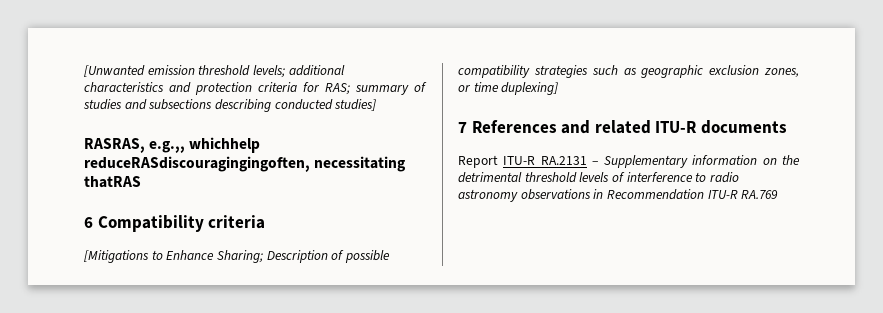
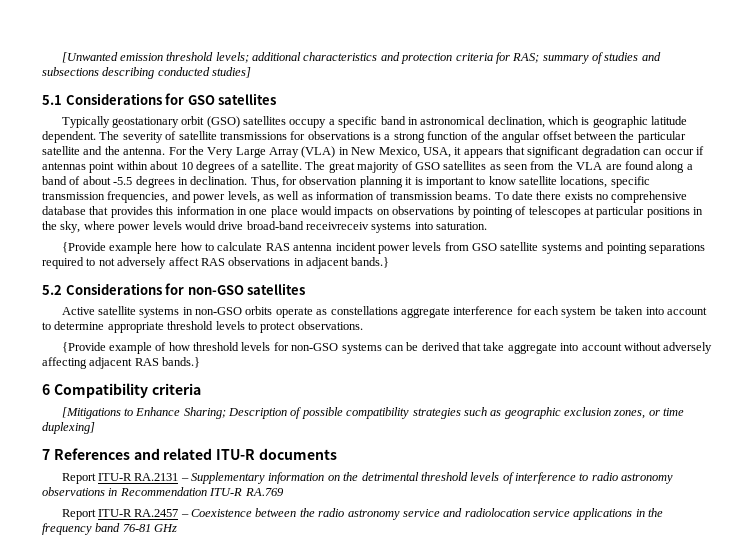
[84,137,261,153] [84,156,407,172] [84,176,141,188] RASRAS, e.g.,, whichhelp reduceRASdiscouragingingoften, necessitating thatRAS -> [42,93,277,105] [61,116,688,128] [42,131,686,143] [42,146,704,158] [42,161,693,173] [42,176,650,188] [42,191,688,203] [42,206,704,218] [42,221,488,233] [61,242,705,254] [42,257,390,269] [42,283,306,295] [61,306,707,318] [42,321,363,333] [61,342,713,354] [42,357,201,369] 5.1 Considerations for GSO satellites // Typically geostationary orbit (GSO) satellites occupy a specific band in astronomical declination, which is geographic latitude dependent. The severity of satellite transmissions for observations is a strong function of the angular offset between the particular satellite and the antenna. For the Very Large Array (VLA) in New Mexico, USA, it appears that significant degradation can occur if antennas point within about 10 degrees of a satellite. The great majority of GSO satellites as seen from the VLA are found along a band of about -5.5 degrees in declination. Thus, for observation planning it is important to know satellite locations, specific transmission frequencies, and power levels, as well as information of transmission beams. To date there exists no comprehensive database that provides this information in one place would impacts on observations by pointing of telescopes at particular positions in the sky, where power levels would drive broad-band receivreceiv systems into saturation. // {Provide example here how to calculate RAS antenna incident power levels from GSO satellite systems and pointing separations required to not adversely affect RAS observations in adjacent bands.} // 5.2 Considerations for non-GSO satellites // Active satellite systems in non-GSO orbits operate as constellations aggregate interference for each system be taken into account to determine appropriate threshold levels to protect observations. // {Provide example of how threshold levels for non-GSO systems can be derived that take aggregate into account without adversely affecting adjacent RAS bands.}
(779, 194) none -> [61,508,664,520] [42,523,178,535] // Report ITU-R RA.2457 – Coexistence between the radio astronomy service and radiolocation service applications in the frequency band 76-81 GHz

